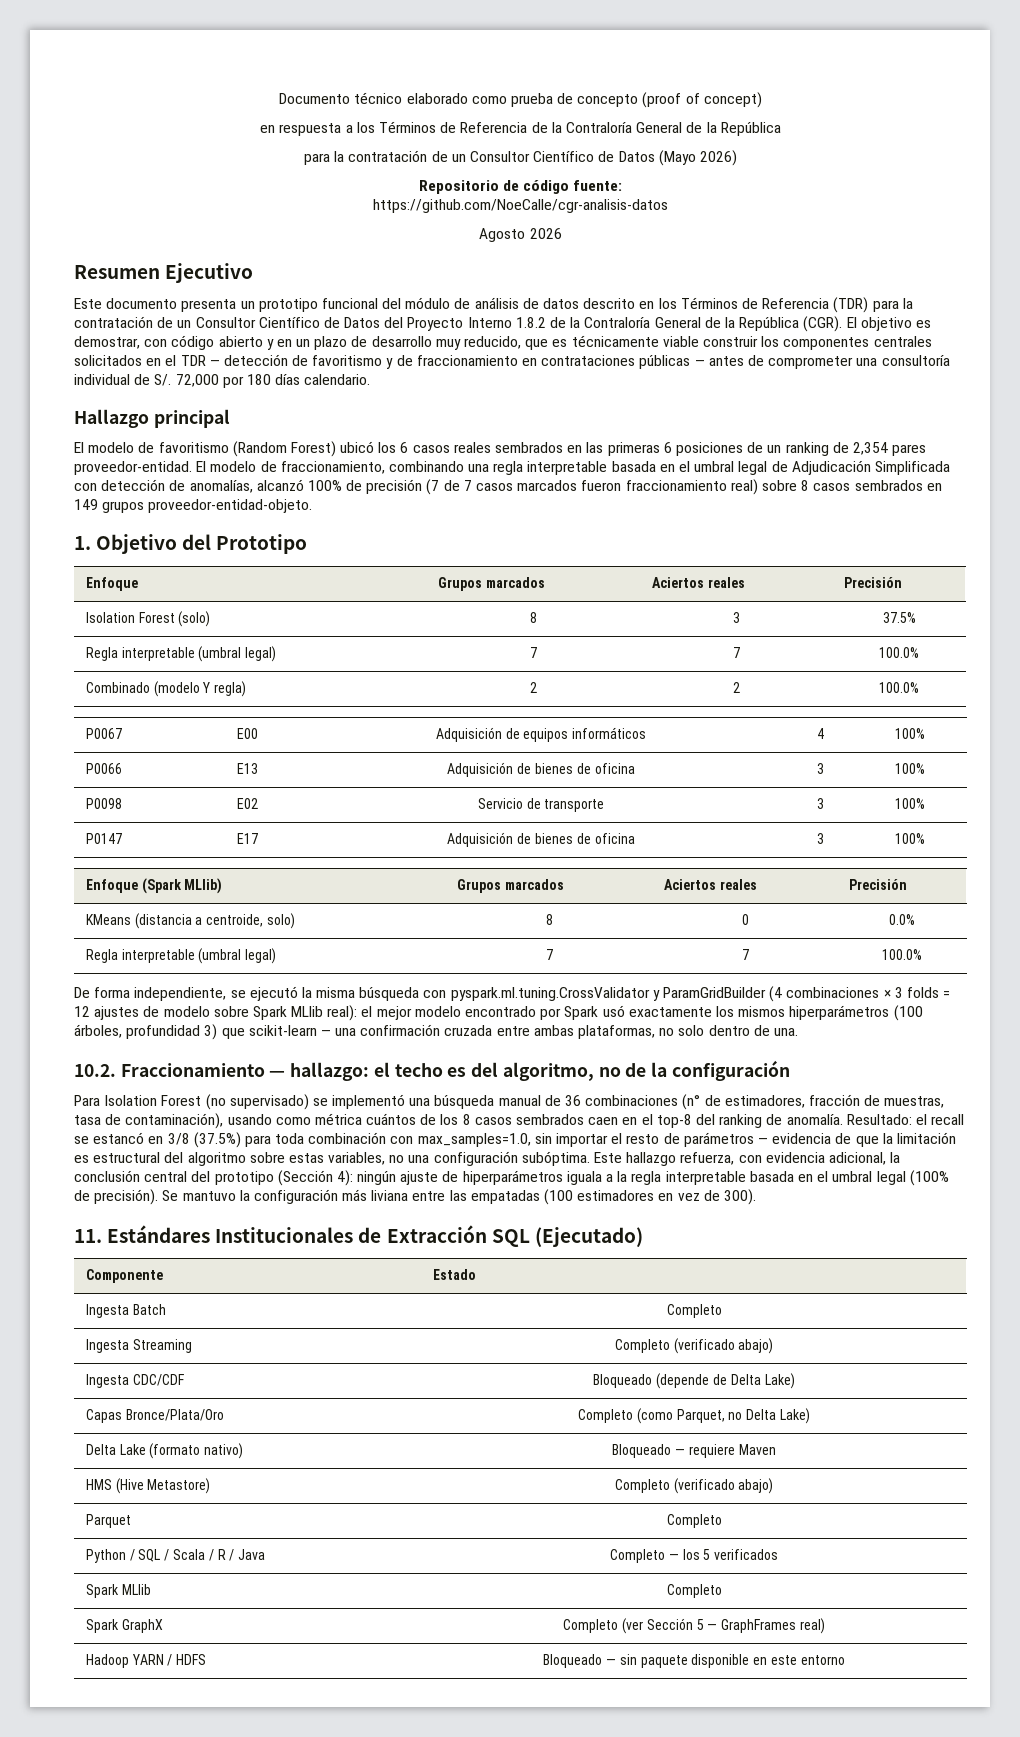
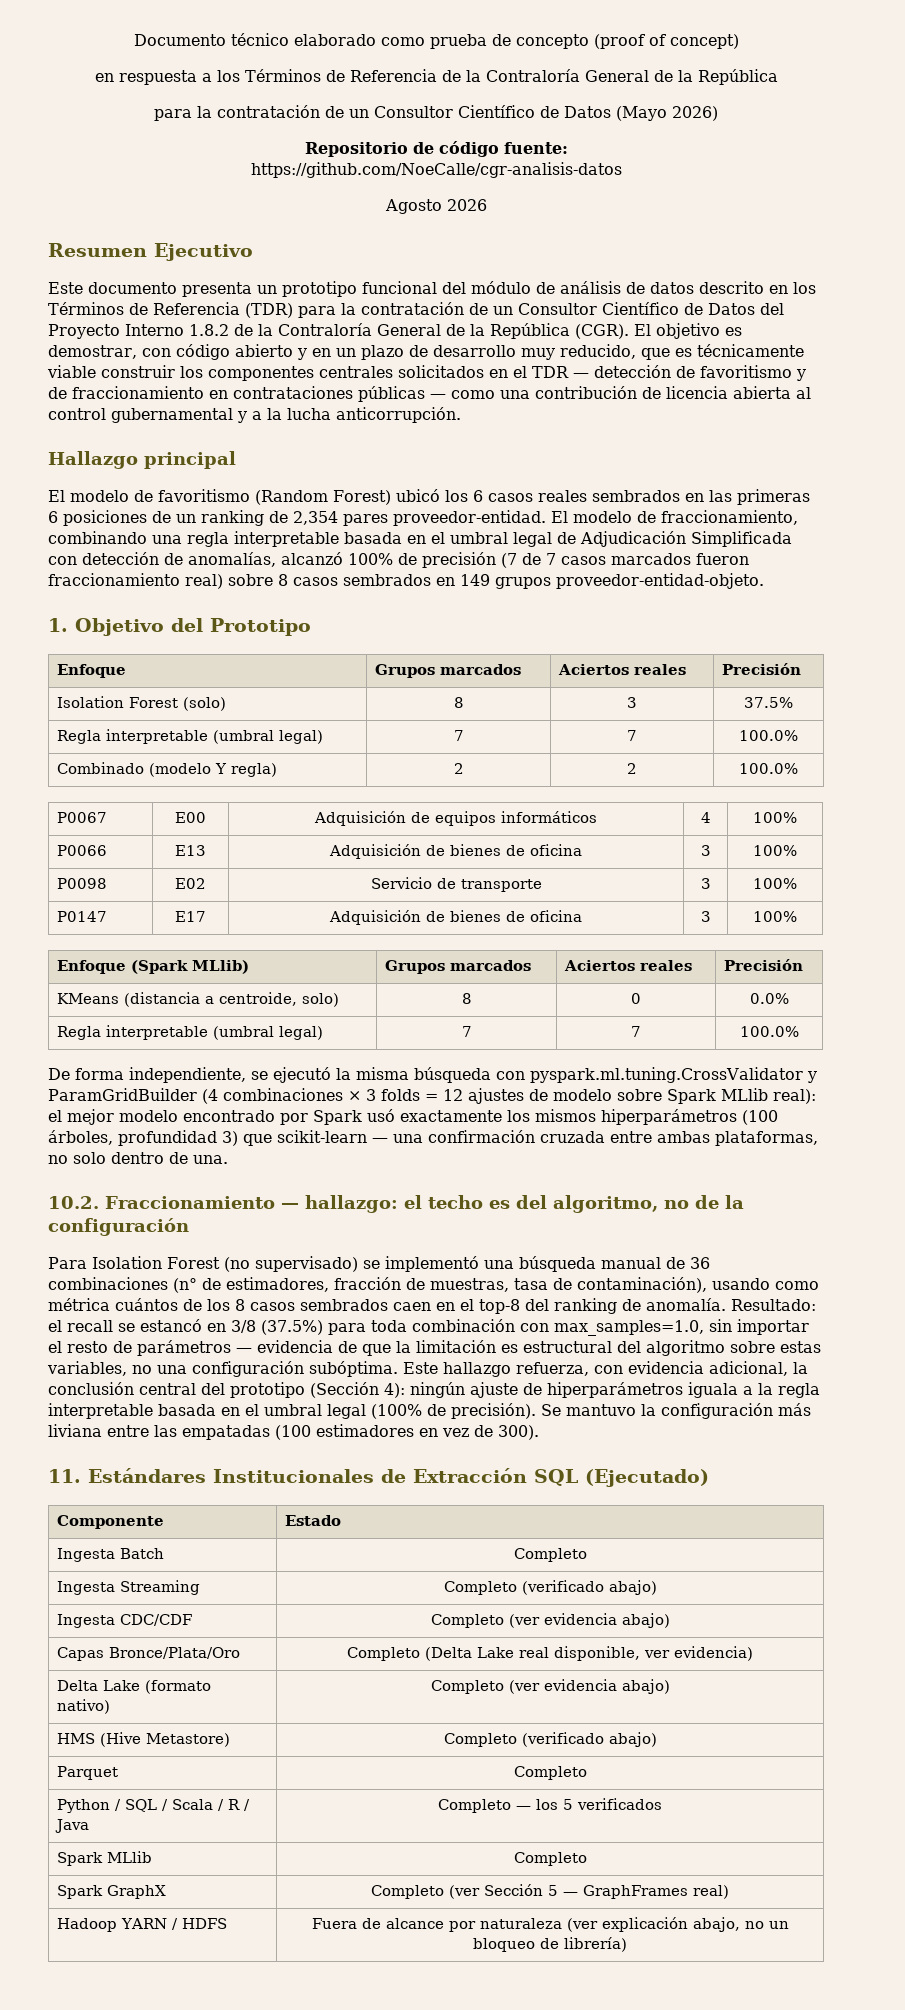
[708,355,950,369] [74,374,371,388] antes de comprometer una consultoría individual de S/. 72,000 por 180 días calendario. -> [451,386,811,399] [48,407,461,423] como una contribución de licencia abierta al control gubernamental y a la lucha anticorrupción.
[593,1373,795,1389] [85,1409,224,1423] [578,1408,810,1424] Bloqueado (depende de Delta Lake) // Capas Bronce/Plata/Oro | Completo (como Parquet, no Delta Lake) -> [430,1613,670,1628] [57,1647,241,1661] [347,1646,753,1661] Completo (ver evidencia abajo) // Capas Bronce/Plata/Oro | Completo (Delta Lake real disponible, ver evidencia)
[612,1444,776,1458] Bloqueado — requiere Maven -> [430,1679,670,1694] Completo (ver evidencia abajo)
[543,1654,845,1668] Bloqueado — sin paquete disponible en este entorno -> [311,1917,789,1932] [473,1937,627,1952] Fuera de alcance por naturaleza (ver explicación abajo, no un bloqueo de librería)

